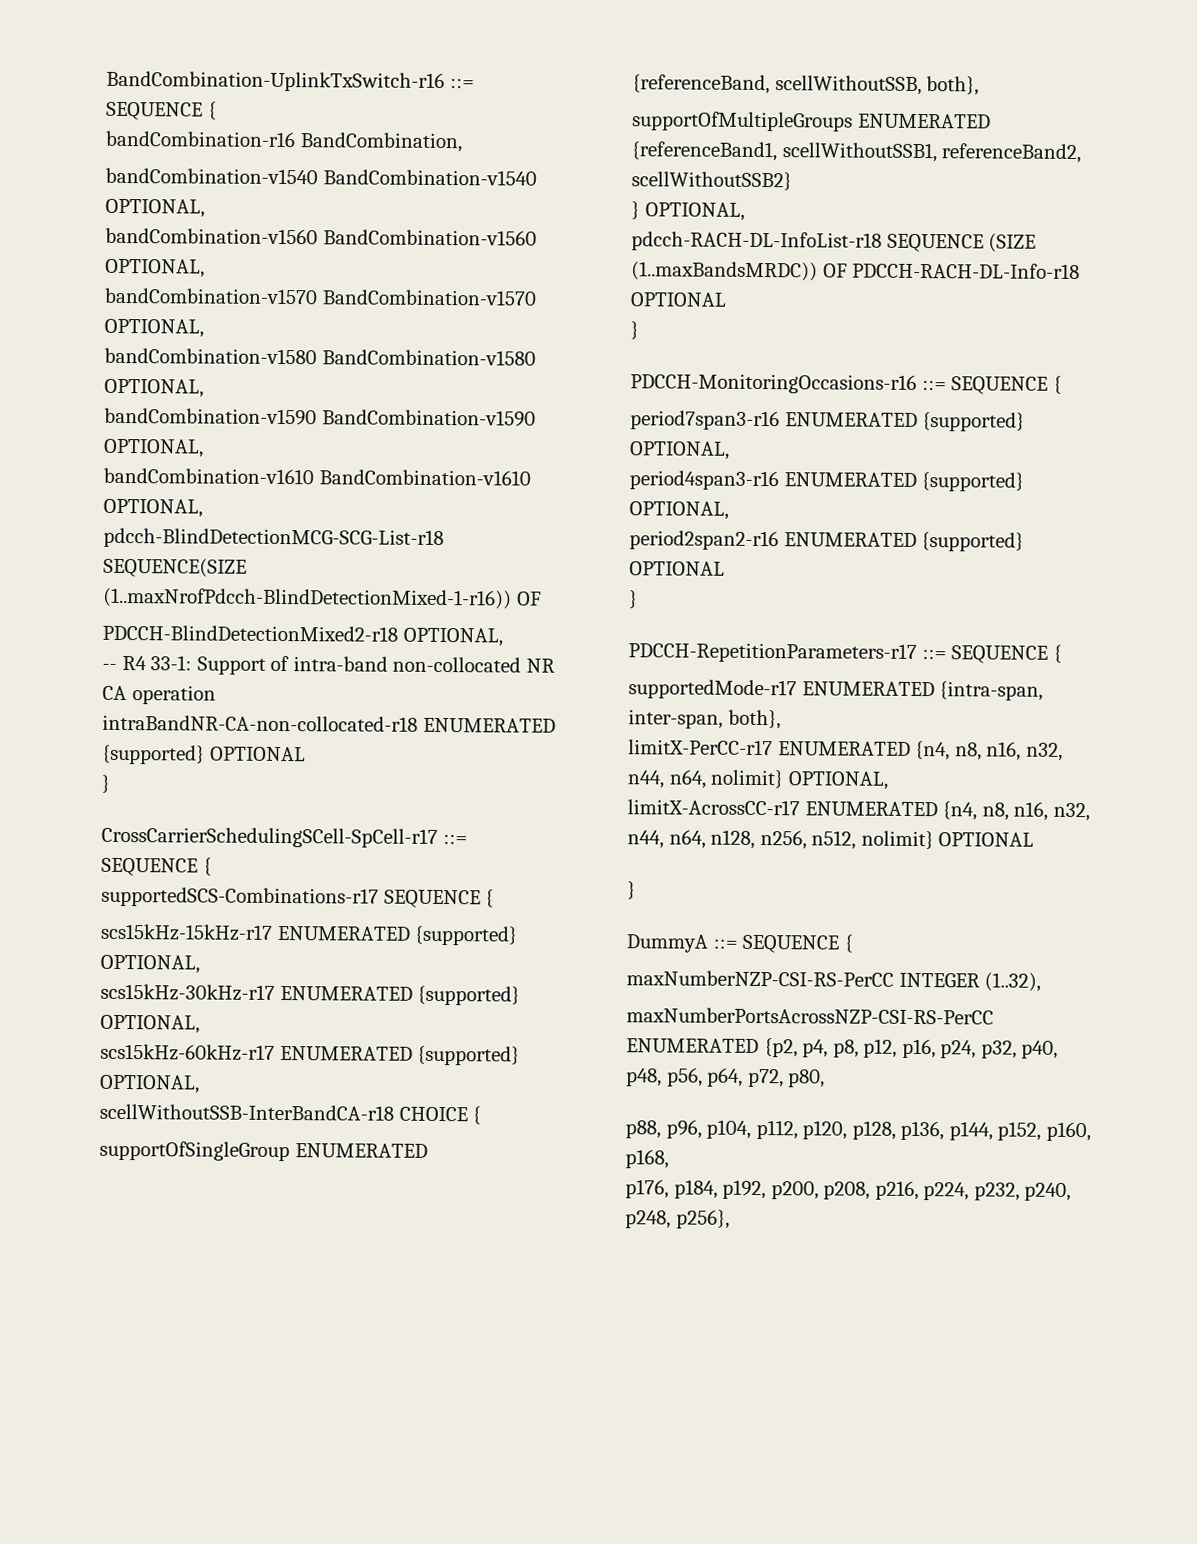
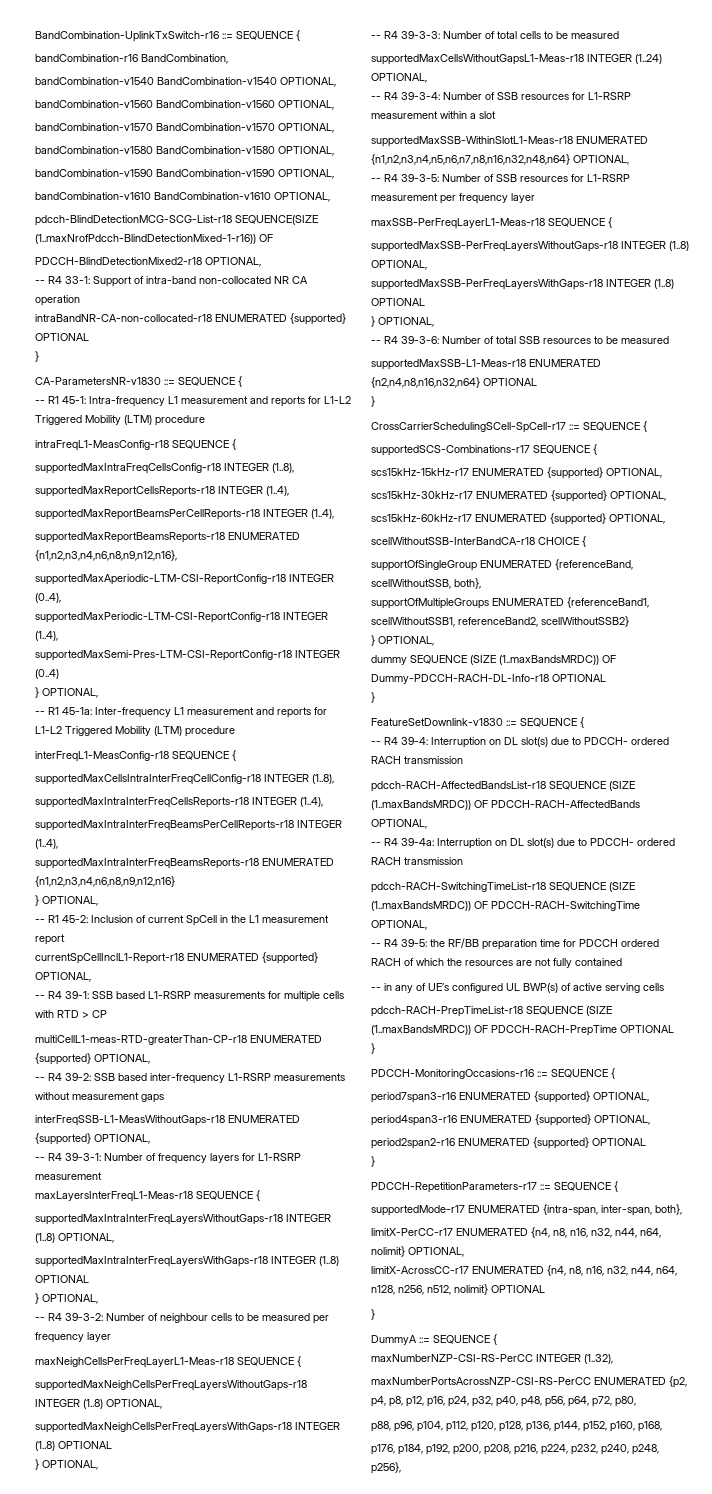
(110, 783) none -> [35,376,242,387] [35,396,351,407] [35,415,205,426] [35,439,236,451] [35,463,294,474] [35,486,289,497] [35,509,334,520] [35,532,300,543] [35,550,177,561] [35,574,334,585] [35,593,61,603] [35,612,328,623] [35,631,58,641] [35,650,340,661] [35,669,59,679] [35,687,98,698] [35,707,327,718] [35,726,235,737] [35,750,236,762] [35,774,334,785] [35,797,323,808] [35,820,342,831] [35,839,58,849] [35,858,334,869] [35,876,175,887] [35,895,98,906] [35,915,329,926] [35,934,65,945] [35,952,318,964] [35,972,91,982] [35,991,344,1002] [35,1010,107,1018] [35,1035,322,1045] [35,1053,150,1065] [35,1073,345,1084] [35,1092,164,1103] [35,1115,300,1126] [35,1133,150,1145] [35,1153,301,1164] [35,1172,102,1180] [35,1190,260,1202] [35,1214,331,1225] [35,1233,114,1243] [35,1256,339,1267] [35,1275,89,1283] [35,1293,98,1304] [35,1313,329,1324] [35,1332,111,1343] [35,1356,301,1368] [35,1380,307,1391] [35,1399,162,1409] [35,1422,340,1433] [35,1441,112,1451] [35,1459,98,1470] [371,31,619,39] [371,54,662,65] [371,73,427,83] [371,92,631,100] [371,111,496,119] [371,136,648,147] [371,154,629,165] [371,174,630,182] [371,193,535,204] [371,217,612,229] [371,241,689,252] [371,260,427,270] [371,279,674,290] [371,298,425,306] [371,316,434,327] [371,336,669,344] [371,359,601,370] [371,377,537,388] [371,396,375,407] // CA-ParametersNR-v1830 ::= SEQUENCE { // -- R1 45-1: Intra-frequency L1 measurement and reports for L1-L2 Triggered Mobility (LTM) procedure // intraFreqL1-MeasConfig-r18 SEQUENCE { // supportedMaxIntraFreqCellsConfig-r18 INTEGER (1..8), // supportedMaxReportCellsReports-r18 INTEGER (1..4), // supportedMaxReportBeamsPerCellReports-r18 INTEGER (1..4), // supportedMaxReportBeamsReports-r18 ENUMERATED {n1,n2,n3,n4,n6,n8,n9,n12,n16}, // supportedMaxAperiodic-LTM-CSI-ReportConfig-r18 INTEGER (0..4), // supportedMaxPeriodic-LTM-CSI-ReportConfig-r18 INTEGER (1..4), // supportedMaxSemi-Pres-LTM-CSI-ReportConfig-r18 INTEGER (0..4) // } OPTIONAL, // -- R1 45-1a: Inter-frequency L1 measurement and reports for L1-L2 Triggered Mobility (LTM) procedure // interFreqL1-MeasConfig-r18 SEQUENCE { // supportedMaxCellsIntraInterFreqCellConfig-r18 INTEGER (1..8), // supportedMaxIntraInterFreqCellsReports-r18 INTEGER (1..4), // supportedMaxIntraInterFreqBeamsPerCellReports-r18 INTEGER (1..4), // supportedMaxIntraInterFreqBeamsReports-r18 ENUMERATED {n1,n2,n3,n4,n6,n8,n9,n12,n16} // } OPTIONAL, // -- R1 45-2: Inclusion of current SpCell in the L1 measurement report // currentSpCellInclL1-Report-r18 ENUMERATED {supported} OPTIONAL, // -- R4 39-1: SSB based L1-RSRP measurements for multiple cells with RTD > CP // multiCellL1-meas-RTD-greaterThan-CP-r18 ENUMERATED {supported} OPTIONAL, // -- R4 39-2: SSB based inter-frequency L1-RSRP measurements without measurement gaps // interFreqSSB-L1-MeasWithoutGaps-r18 ENUMERATED {supported} OPTIONAL, // -- R4 39-3-1: Number of frequency layers for L1-RSRP measurement // maxLayersInterFreqL1-Meas-r18 SEQUENCE { // supportedMaxIntraInterFreqLayersWithoutGaps-r18 INTEGER (1..8) OPTIONAL, // supportedMaxIntraInterFreqLayersWithGaps-r18 INTEGER (1..8) OPTIONAL // } OPTIONAL, // -- R4 39-3-2: Number of neighbour cells to be measured per frequency layer // maxNeighCellsPerFreqLayerL1-Meas-r18 SEQUENCE { // supportedMaxNeighCellsPerFreqLayersWithoutGaps-r18 INTEGER (1..8) OPTIONAL, // supportedMaxNeighCellsPerFreqLayersWithGaps-r18 INTEGER (1..8) OPTIONAL // } OPTIONAL, // -- R4 39-3-3: Number of total cells to be measured // supportedMaxCellsWithoutGapsL1-Meas-r18 INTEGER (1..24) OPTIONAL, // -- R4 39-3-4: Number of SSB resources for L1-RSRP measurement within a slot // supportedMaxSSB-WithinSlotL1-Meas-r18 ENUMERATED {n1,n2,n3,n4,n5,n6,n7,n8,n16,n32,n48,n64} OPTIONAL, // -- R4 39-3-5: Number of SSB resources for L1-RSRP measurement per frequency layer // maxSSB-PerFreqLayerL1-Meas-r18 SEQUENCE { // supportedMaxSSB-PerFreqLayersWithoutGaps-r18 INTEGER (1..8) OPTIONAL, // supportedMaxSSB-PerFreqLayersWithGaps-r18 INTEGER (1..8) OPTIONAL // } OPTIONAL, // -- R4 39-3-6: Number of total SSB resources to be measured // supportedMaxSSB-L1-Meas-r18 ENUMERATED {n2,n4,n8,n16,n32,n64} OPTIONAL // }
[631,231,1037,253] [631,261,1081,282] pdcch-RACH-DL-InfoList-r18 SEQUENCE (SIZE (1..maxBandsMRDC)) OF PDCCH-RACH-DL-Info-r18 -> [371,655,616,665] [371,674,606,684] [371,692,375,703] [371,717,584,728] [371,737,669,748] [371,756,463,764] [371,781,635,792] [371,800,640,810] [371,819,427,829] [371,838,675,849] [371,857,463,865] [371,882,635,893] [371,901,640,911] [371,920,427,930] [371,938,659,950] [371,958,622,968] [371,983,664,993] [371,1006,612,1017] [371,1025,617,1036] dummy SEQUENCE (SIZE (1..maxBandsMRDC)) OF Dummy-PDCCH-RACH-DL-Info-r18 OPTIONAL // } // FeatureSetDownlink-v1830 ::= SEQUENCE { // -- R4 39-4: Interruption on DL slot(s) due to PDCCH- ordered RACH transmission // pdcch-RACH-AffectedBandsList-r18 SEQUENCE (SIZE (1..maxBandsMRDC)) OF PDCCH-RACH-AffectedBands OPTIONAL, // -- R4 39-4a: Interruption on DL slot(s) due to PDCCH- ordered RACH transmission // pdcch-RACH-SwitchingTimeList-r18 SEQUENCE (SIZE (1..maxBandsMRDC)) OF PDCCH-RACH-SwitchingTime OPTIONAL, // -- R4 39-5: the RF/BB preparation time for PDCCH ordered RACH of which the resources are not fully contained // -- in any of UE’s configured UL BWP(s) of active serving cells // pdcch-RACH-PrepTimeList-r18 SEQUENCE (SIZE (1..maxBandsMRDC)) OF PDCCH-RACH-PrepTime

